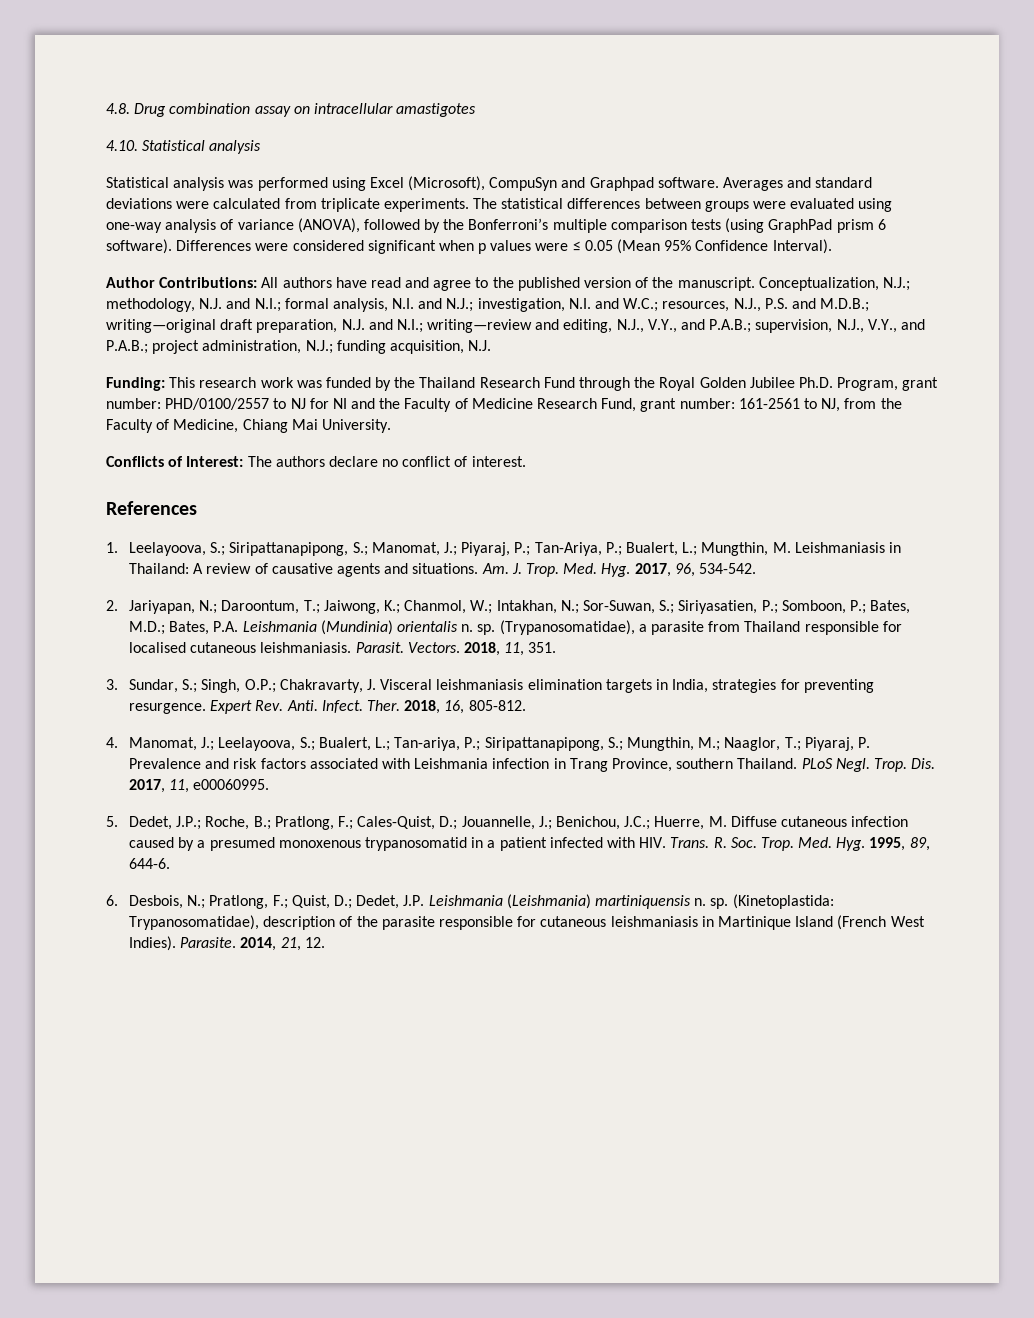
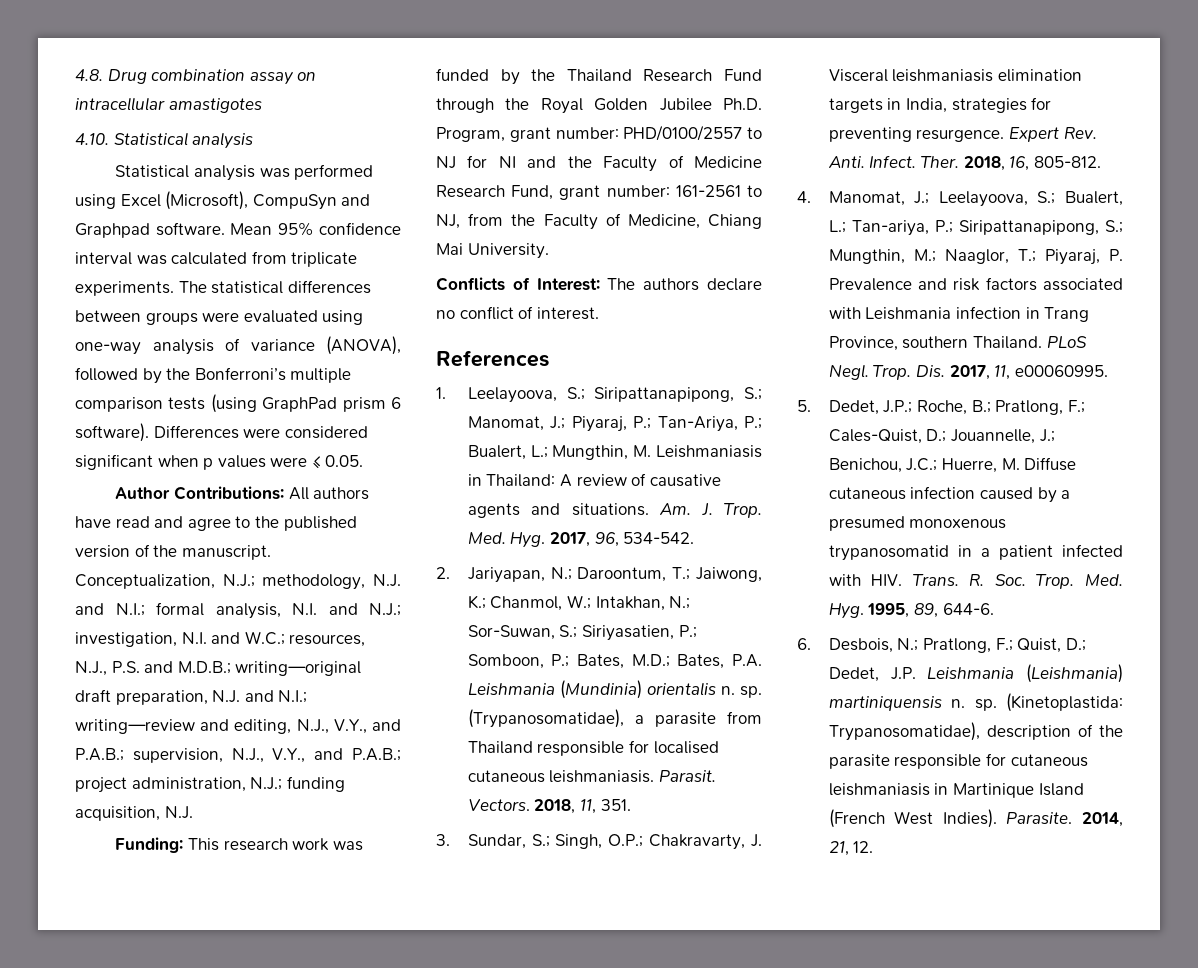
[723,177,873,191] [106,198,210,209] Averages and standard deviations were -> [230,222,401,236] [75,252,167,265] Mean 95% confidence interval was
[584,239,832,254] 0.05 (Mean 95% Confidence Interval). -> [324,455,363,467] 0.05.

